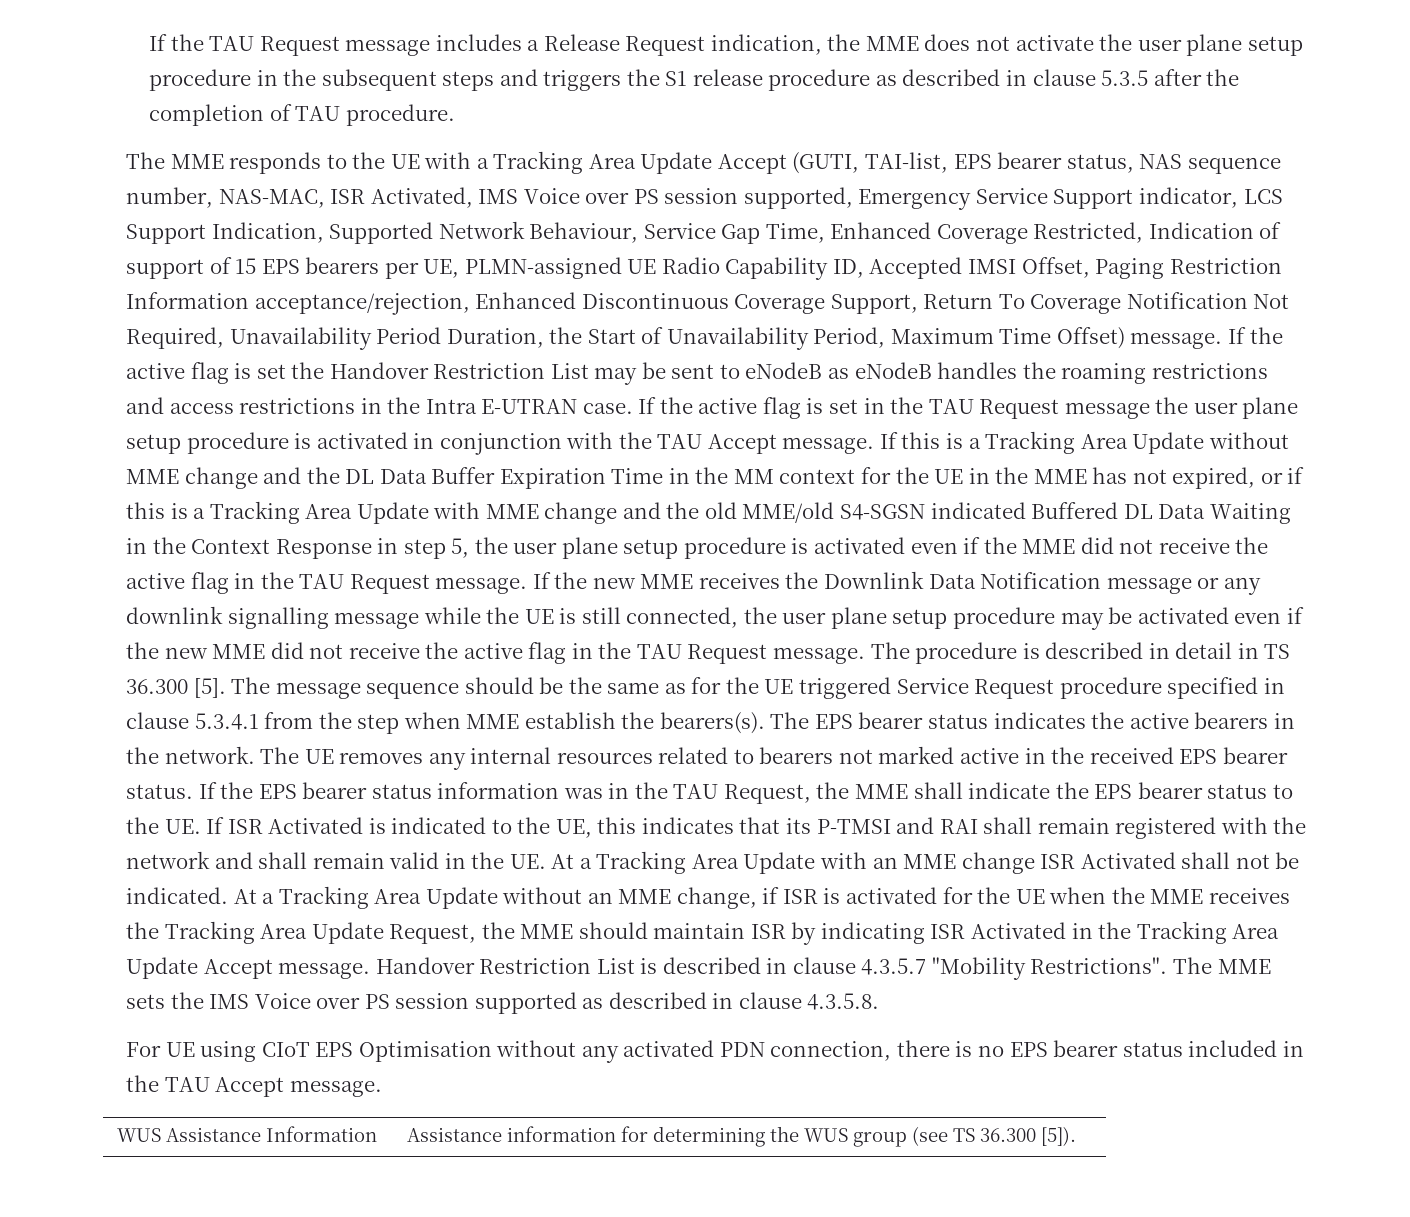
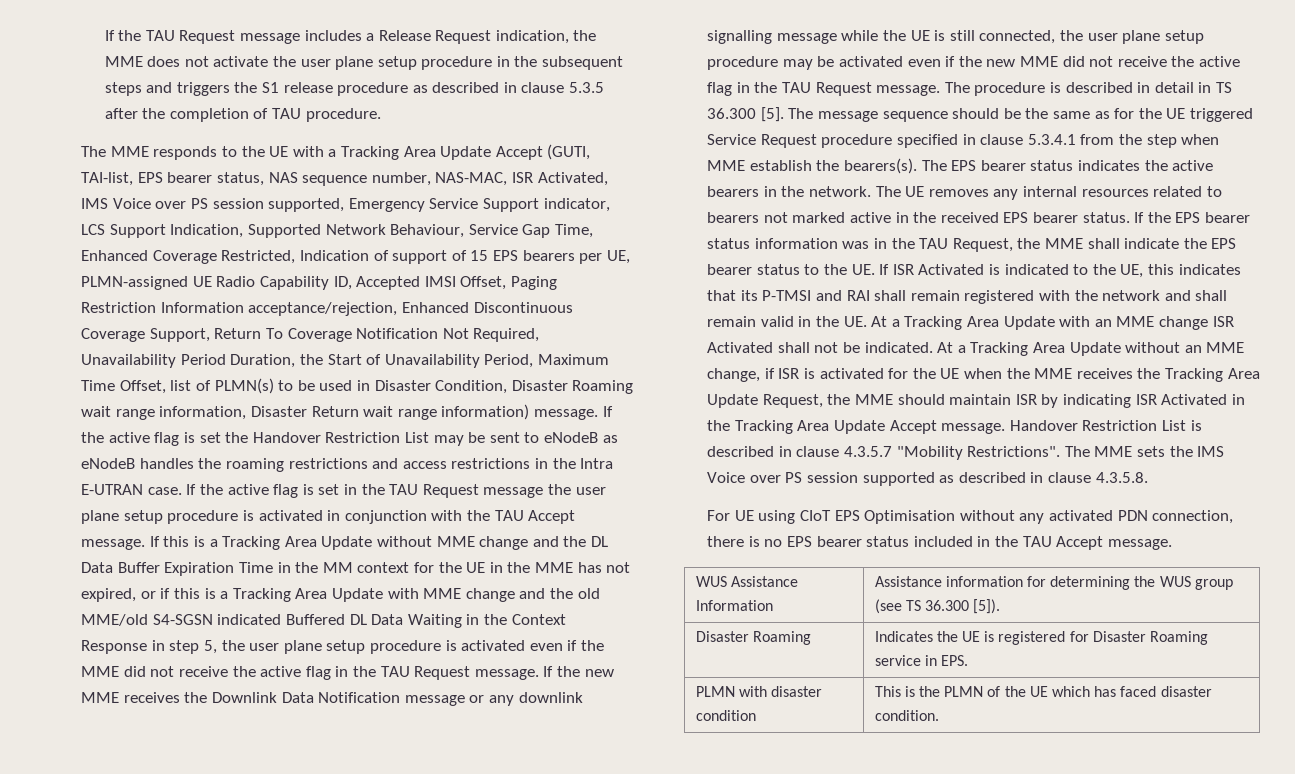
[1056,327,1125,349] Offset) -> [119,378,634,394] [81,404,530,420] Offset, list of PLMN(s) to be used in Disaster Condition, Disaster Roaming wait range information, Disaster Return wait range information)
(1076, 1136) none -> [695,631,811,645] [874,631,1208,645] [874,655,969,666] [695,686,823,697] [695,710,756,721] [874,686,1212,697] [874,710,939,721] // Disaster Roaming | Indicates the UE is registered for Disaster Roaming service in EPS. // PLMN with disaster condition | This is the PLMN of the UE which has faced disaster condition.

